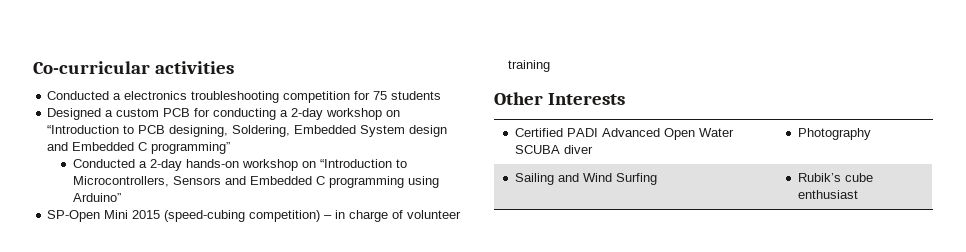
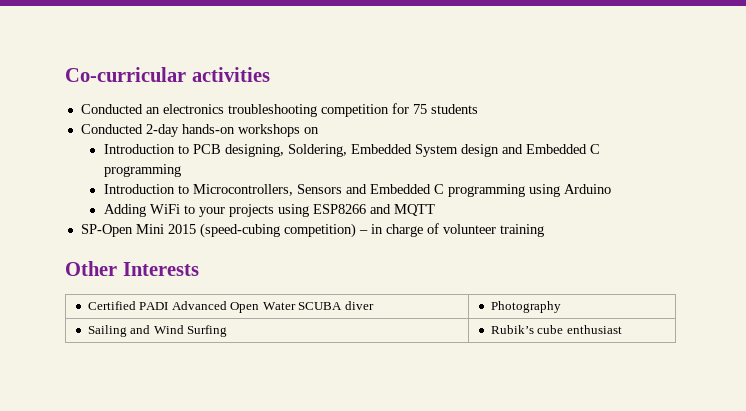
[113,93,122,100] a -> [145,107,160,114] an
[47,108,401,120] [47,125,120,134] Designed a custom PCB for conducting a 2-day workshop on “Introduction -> [80,124,319,137] [103,144,175,154] Conducted 2-day hands-on workshops on // Introduction
[151,142,231,154] [72,159,392,171] programming” // Conducted a 2-day hands-on workshop on “Introduction -> [103,164,181,177] [103,184,175,194] programming // Introduction
[72,193,121,202] Arduino” -> [563,184,611,194] [103,204,435,217] Arduino // Adding WiFi to your projects using ESP8266 and MQTT

